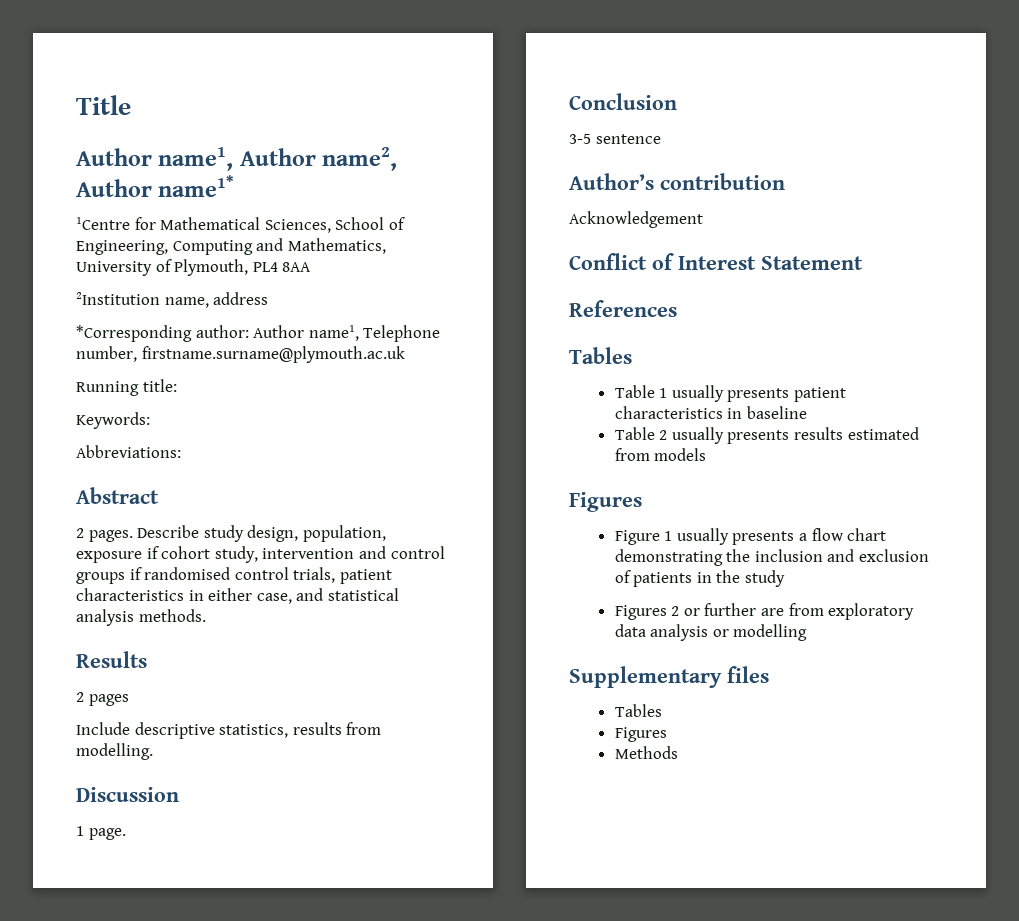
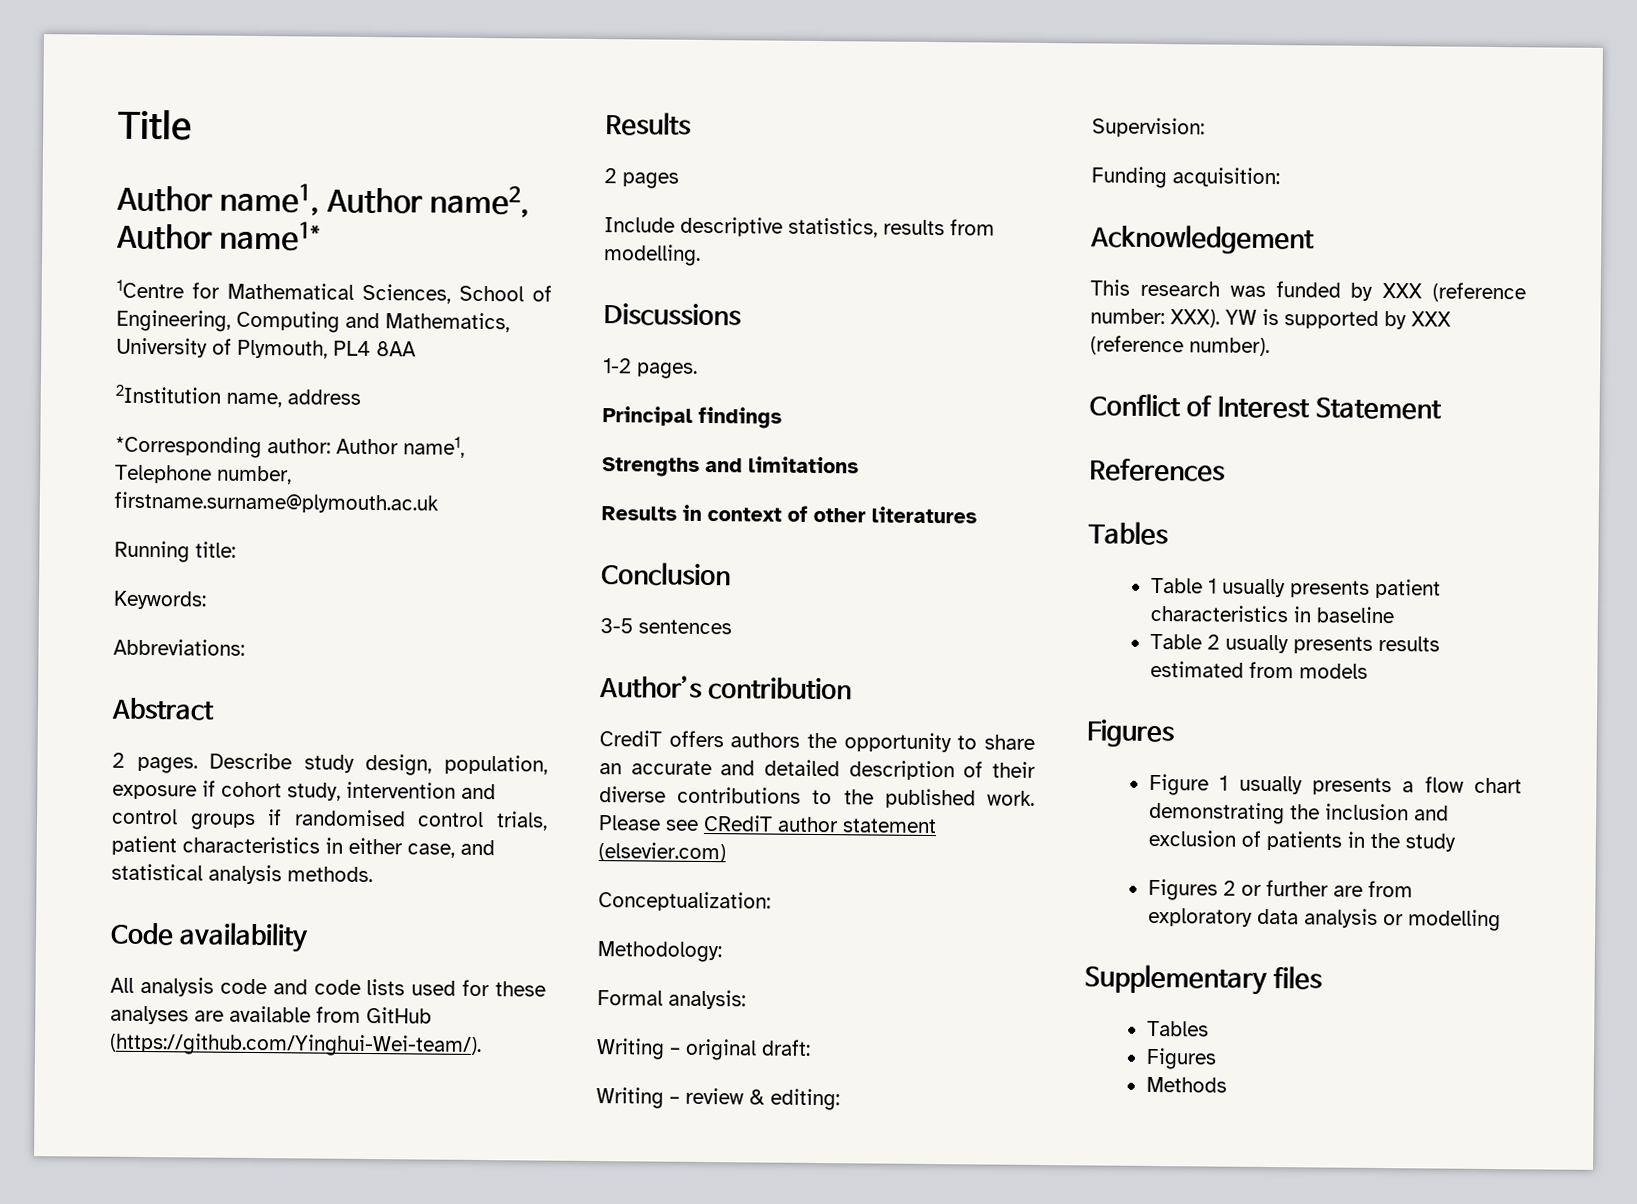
(206, 615) none -> [110,922,310,953] [110,976,546,997] [110,1005,432,1025] [109,1032,482,1058] // Code availability // All analysis code and code lists used for these analyses are available from GitHub (https://github.com/Yinghui-Wei-team/).
[76,787,179,802] [76,826,126,840] Discussion // 1 page. -> [603,303,741,327] [603,358,698,379] [602,406,782,429] [602,456,859,477] [601,504,977,524] Discussions // 1-2 pages. // Principal findings // Strengths and limitations // Results in context of other literatures
[595,134,661,144] sentence -> [638,619,732,635] sentences
[569,211,703,228] Acknowledgement -> [599,730,1035,753] [599,759,1036,781] [599,786,1035,809] [598,814,937,834] [598,842,726,863] [598,891,771,912] [597,941,722,963] [597,989,746,1010] [596,1038,811,1061] [596,1087,840,1111] [1092,117,1205,138] [1091,166,1280,189] [1090,224,1315,255] [1090,279,1526,303] [1090,308,1451,330] [1090,335,1270,357] CrediT offers authors the opportunity to share an accurate and detailed description of their diverse contributions to the published work. Please see CRediT author statement (elsevier.com) // Conceptualization: // Methodology: // Formal analysis: // Writing – original draft: // Writing – review & editing: // Supervision: // Funding acquisition: // Acknowledgement // This research was funded by XXX (reference number: XXX). YW is supported by XXX (reference number).

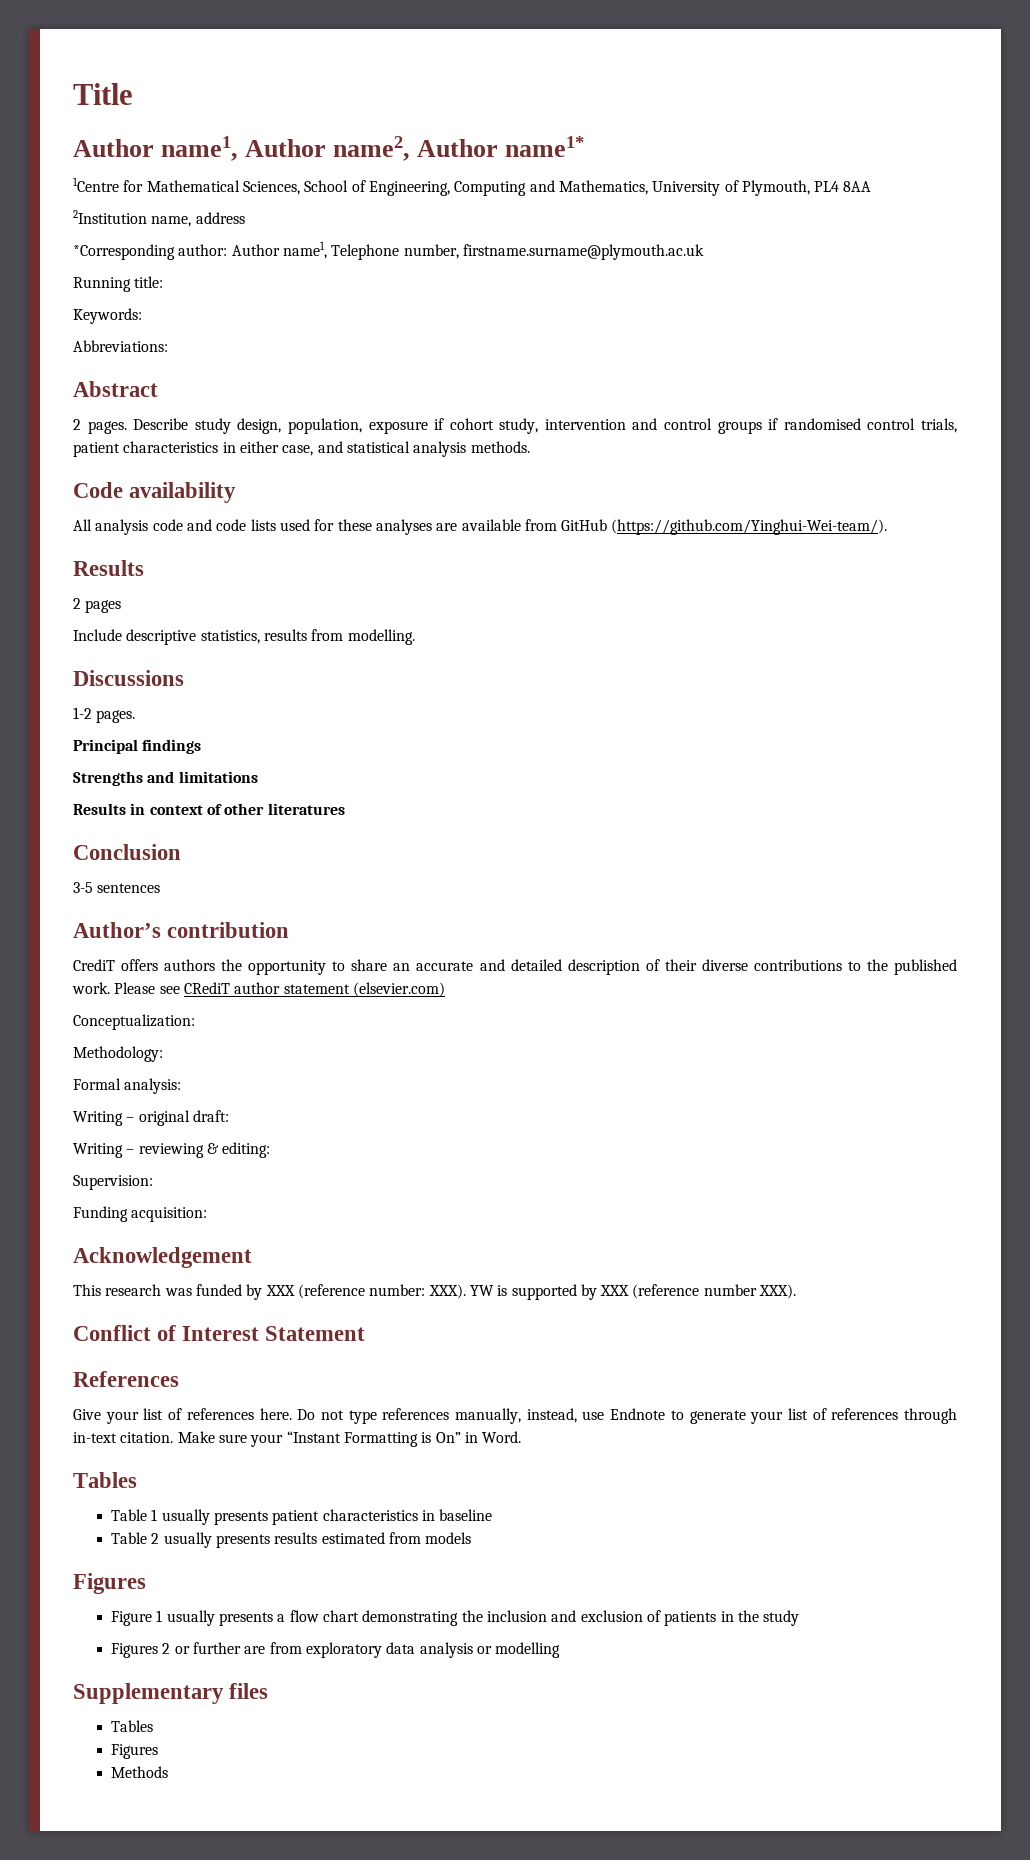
[685,1087,744,1105] review -> [138,1143,204,1158] reviewing
[1189,337,1270,357] number). -> [703,1284,797,1299] number XXX).
(1225, 470) none -> [73,1408,958,1424] [73,1431,522,1447] // Give your list of references here. Do not type references manually, instead, use Endnote to generate your list of references through in-text citation. Make sure your “Instant Formatting is On” in Word.

